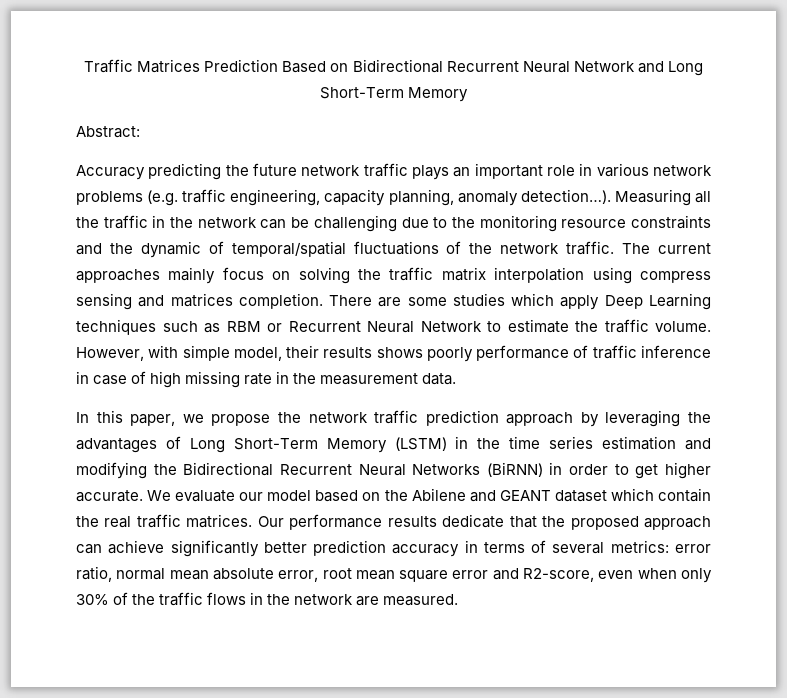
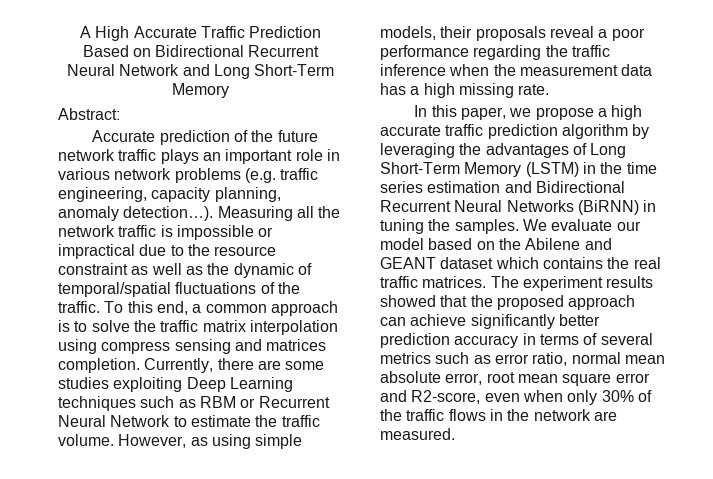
[84,59,201,73] Traffic Matrices -> [79,26,245,41] A High Accurate Traffic
[76,163,222,180] Accuracy predicting -> [92,130,249,145] Accurate prediction of
[103,215,712,232] [76,243,102,255] traffic in the network can be challenging due to the monitoring resource constraints and -> [58,225,274,240] [58,244,277,259] [58,263,203,275] network traffic is impossible or impractical due to the resource constraint as well as
[500,241,711,255] [76,267,350,284] network traffic. The current approaches mainly focus on solving -> [58,301,338,316] [58,320,130,332] traffic. To this end, a common approach is to solve
[329,295,373,306] There -> [144,358,254,373] Currently, there
[511,293,600,310] which apply -> [113,377,183,392] exploiting
[148,345,711,362] [76,371,457,388] with simple model, their results shows poorly performance of traffic inference in case of high missing rate in the measurement data. -> [190,434,303,449] [380,26,645,41] [380,45,610,60] [380,64,653,76] [380,83,550,98] as using simple models, their proposals reveal a poor performance regarding the traffic inference when the measurement data has a high missing rate.
[277,412,368,423] the network -> [598,105,643,120] [380,125,441,136] a high accurate
[506,412,574,426] approach -> [561,124,628,139] algorithm
[76,462,177,479] modifying the -> (532, 187) none
[569,462,711,479] [76,490,143,502] order to get higher accurate. -> [380,219,519,234] tuning the samples.
[658,488,712,502] contain -> [542,257,603,269] contains
[257,514,505,530] Our performance results dedicate -> [490,276,654,291] [380,295,436,307] The experiment results showed
[610,540,669,553] metrics: -> [380,352,491,364] metrics such as

